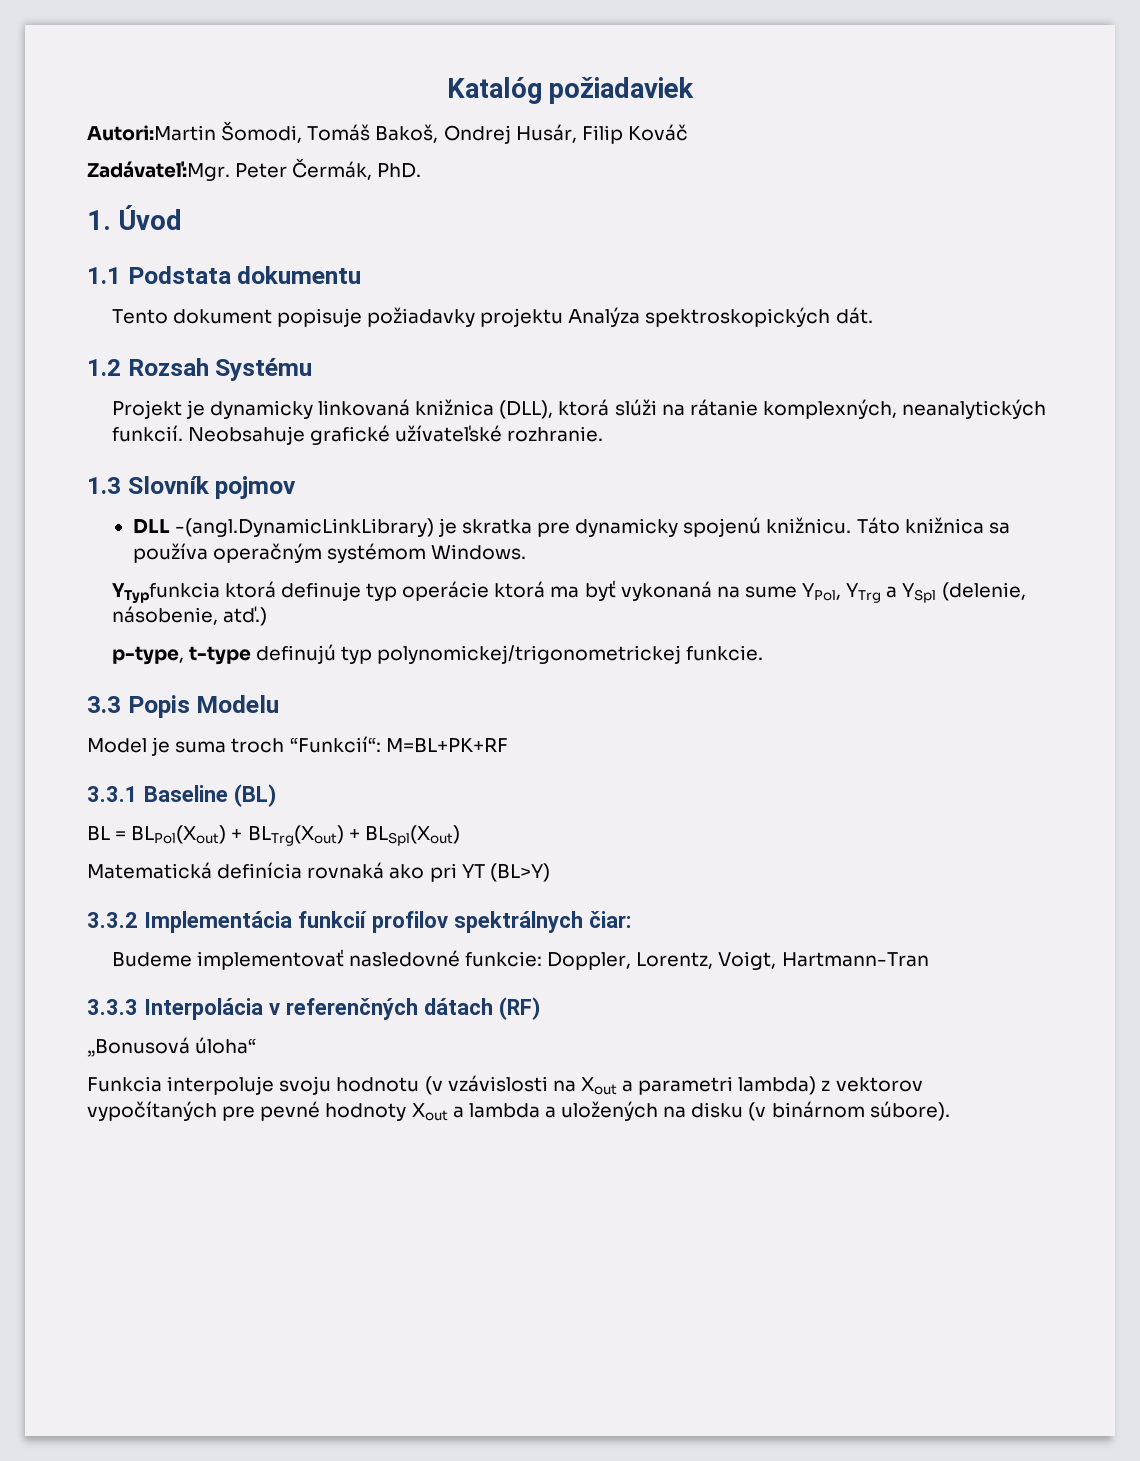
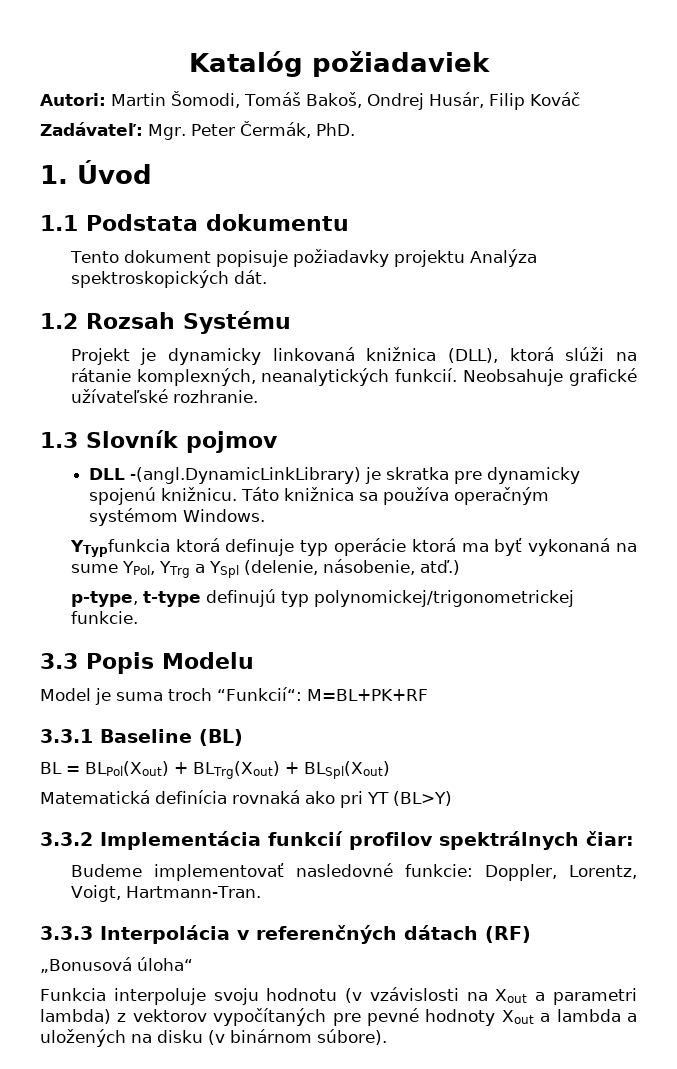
[87,125,216,141] Autori:Martin -> [40,93,166,106] Autori: Martin
[87,161,230,181] Zadávateľ:Mgr. -> [40,122,186,140] Zadávateľ: Mgr.
[781,952,929,967] Hartmann-Tran -> [125,886,261,898] Hartmann-Tran.

